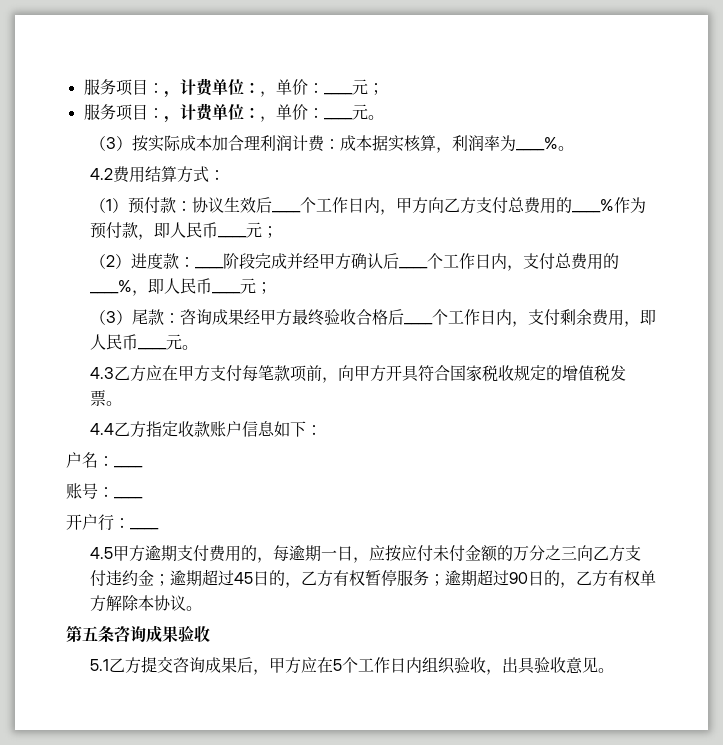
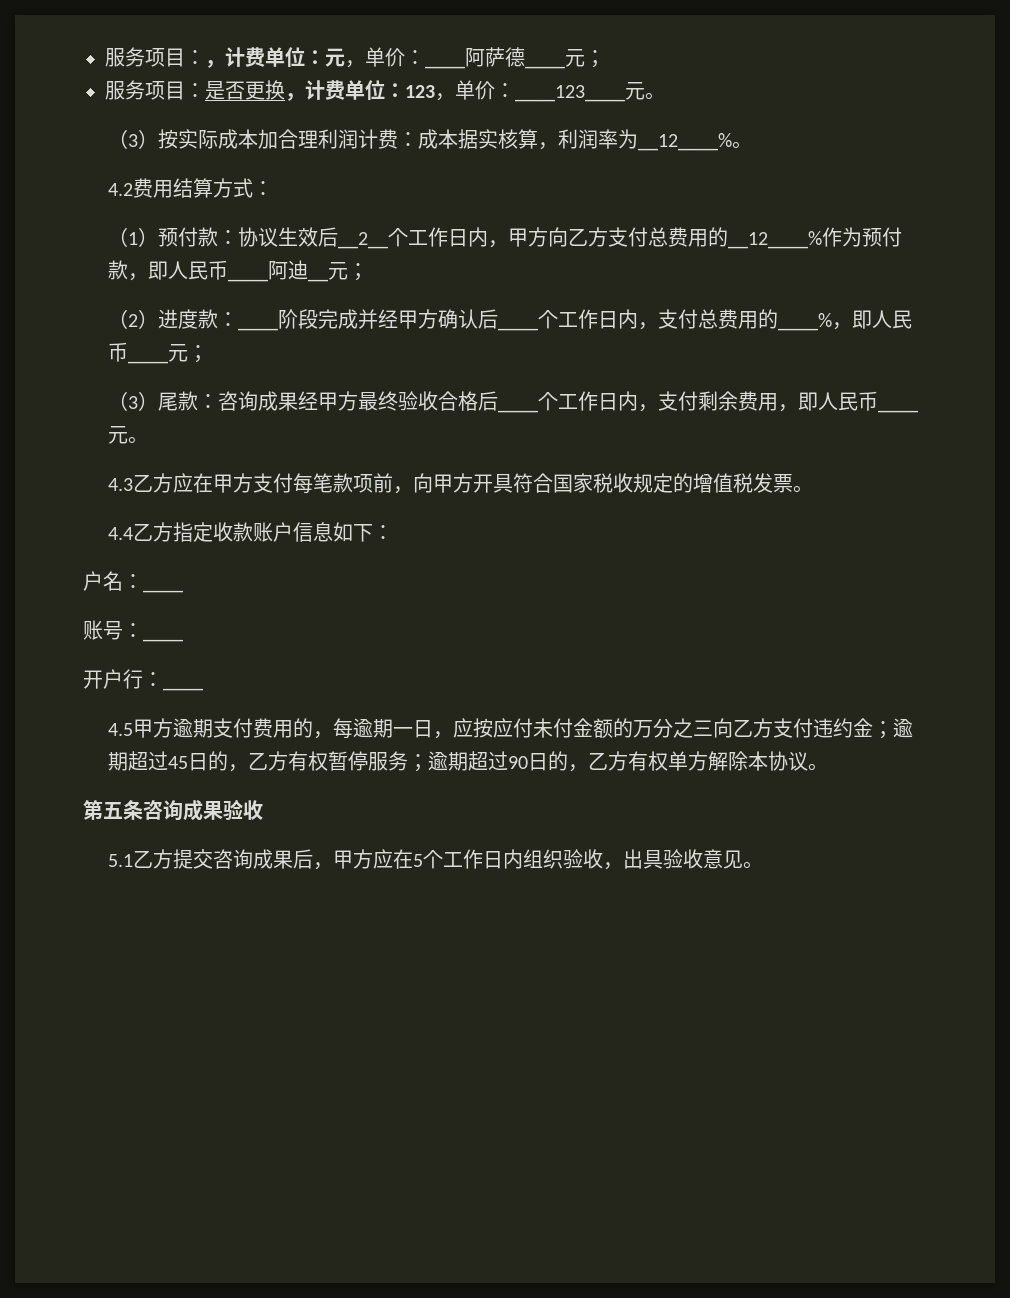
[83,78,324,98] [323,93,353,95] 服务项目：，计费单位：，单价：____ -> [105,47,425,68] [425,47,565,69] 服务项目：，计费单位：元，单价：____阿萨德____
[163,103,324,123] [323,118,353,120] ，计费单位：，单价：____ -> [205,80,625,102] 是否更换，计费单位：123，单价：____123____
[516,137,559,151] ____% -> [638,133,733,151] __12____%
[272,211,302,213] ____ -> [338,232,389,249] __2__
[572,199,615,213] ____% -> [728,231,823,249] __12____%
(248, 237) none -> [268,260,329,282] 阿迪__

